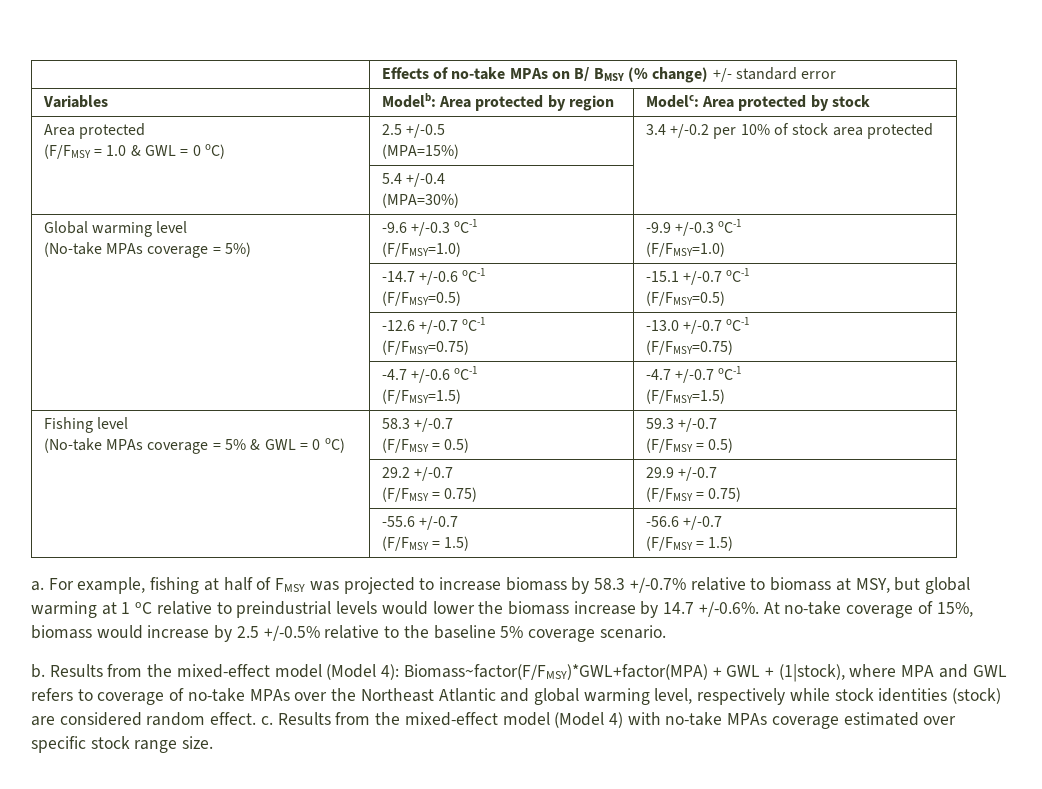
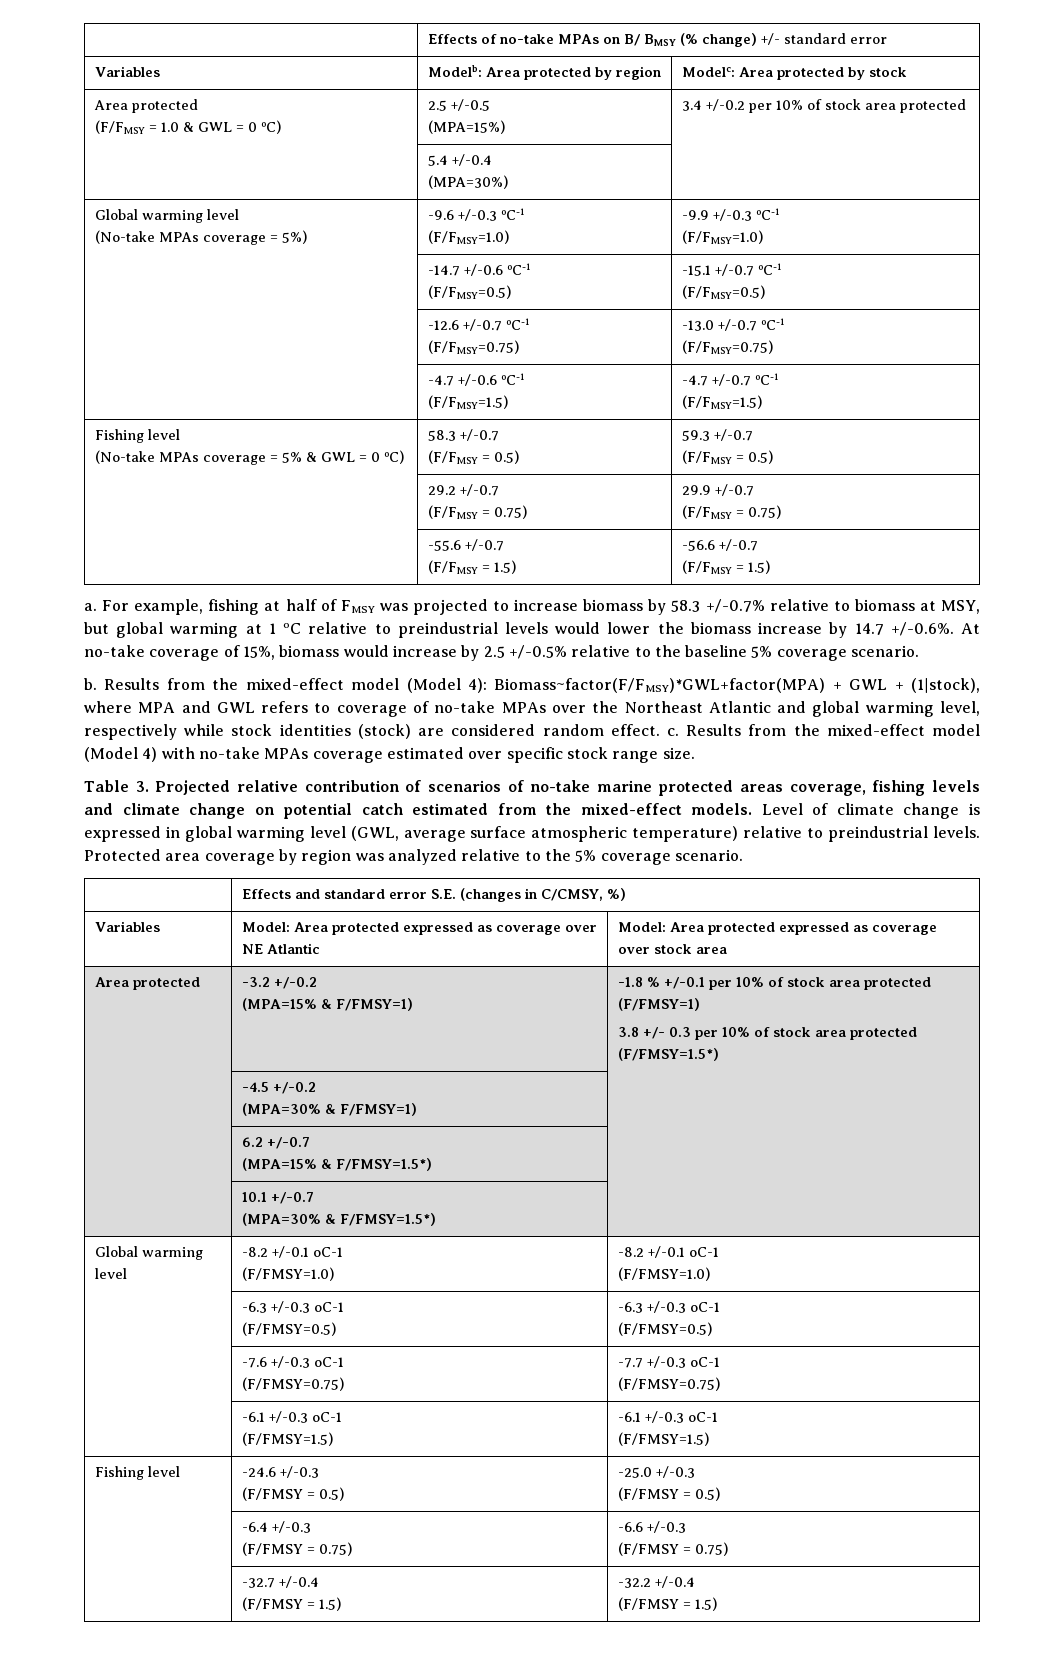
(214, 742) none -> [84,780,980,796] [84,803,980,819] [84,826,980,842] [84,849,743,865] [241,888,626,902] [94,921,160,932] [241,922,597,935] [241,943,320,954] [617,922,937,935] [617,944,727,954] [94,977,200,990] [241,977,317,989] [241,998,413,1011] [617,977,931,990] [617,998,700,1011] [617,1027,917,1040] [617,1048,719,1061] [241,1082,316,1094] [241,1103,417,1116] [241,1137,310,1149] [241,1158,432,1171] [241,1192,314,1204] [241,1213,436,1226] [94,1246,203,1260] [94,1268,127,1279] [241,1246,343,1258] [241,1267,334,1281] [617,1246,719,1258] [617,1267,710,1281] [241,1301,344,1313] [241,1322,336,1336] [617,1301,720,1313] [617,1322,712,1336] [241,1356,344,1368] [241,1377,344,1391] [617,1356,720,1368] [617,1377,720,1391] [241,1411,342,1423] [241,1432,333,1446] [617,1411,718,1423] [617,1432,709,1446] [94,1466,180,1480] [241,1466,319,1478] [241,1487,344,1501] [617,1466,695,1478] [617,1487,720,1501] [241,1521,311,1533] [241,1542,352,1556] [617,1521,686,1533] [617,1542,728,1556] [241,1576,319,1588] [241,1597,341,1611] [617,1576,695,1588] [617,1597,717,1611] // Table 3. Projected relative contribution of scenarios of no-take marine protected areas coverage, fishing levels and climate change on potential catch estimated from the mixed-effect models. Level of climate change is expressed in global warming level (GWL, average surface atmospheric temperature) relative to preindustrial levels. Protected area coverage by region was analyzed relative to the 5% coverage scenario. // | Effects and standard error S.E. (changes in C/CMSY, %) // Variables | Model: Area protected expressed as coverage over NE Atlantic | Model: Area protected expressed as coverage over stock area // Area protected | -3.2 +/-0.2 // (MPA=15% & F/FMSY=1) | -1.8 % +/-0.1 per 10% of stock area protected (F/FMSY=1) // 3.8 +/- 0.3 per 10% of stock area protected (F/FMSY=1.5*) // | -4.5 +/-0.2 // (MPA=30% & F/FMSY=1) | // | 6.2 +/-0.7 // (MPA=15% & F/FMSY=1.5*) | // | 10.1 +/-0.7 // (MPA=30% & F/FMSY=1.5*) | // Global warming level | -8.2 +/-0.1 oC-1 // (F/FMSY=1.0) | -8.2 +/-0.1 oC-1 // (F/FMSY=1.0) // | -6.3 +/-0.3 oC-1 // (F/FMSY=0.5) | -6.3 +/-0.3 oC-1 // (F/FMSY=0.5) // | -7.6 +/-0.3 oC-1 // (F/FMSY=0.75) | -7.7 +/-0.3 oC-1 // (F/FMSY=0.75) // | -6.1 +/-0.3 oC-1 // (F/FMSY=1.5) | -6.1 +/-0.3 oC-1 // (F/FMSY=1.5) // Fishing level | -24.6 +/-0.3 // (F/FMSY = 0.5) | -25.0 +/-0.3 // (F/FMSY = 0.5) // | -6.4 +/-0.3 // (F/FMSY = 0.75) | -6.6 +/-0.3 // (F/FMSY = 0.75) // | -32.7 +/-0.4 // (F/FMSY = 1.5) | -32.2 +/-0.4 // (F/FMSY = 1.5)

